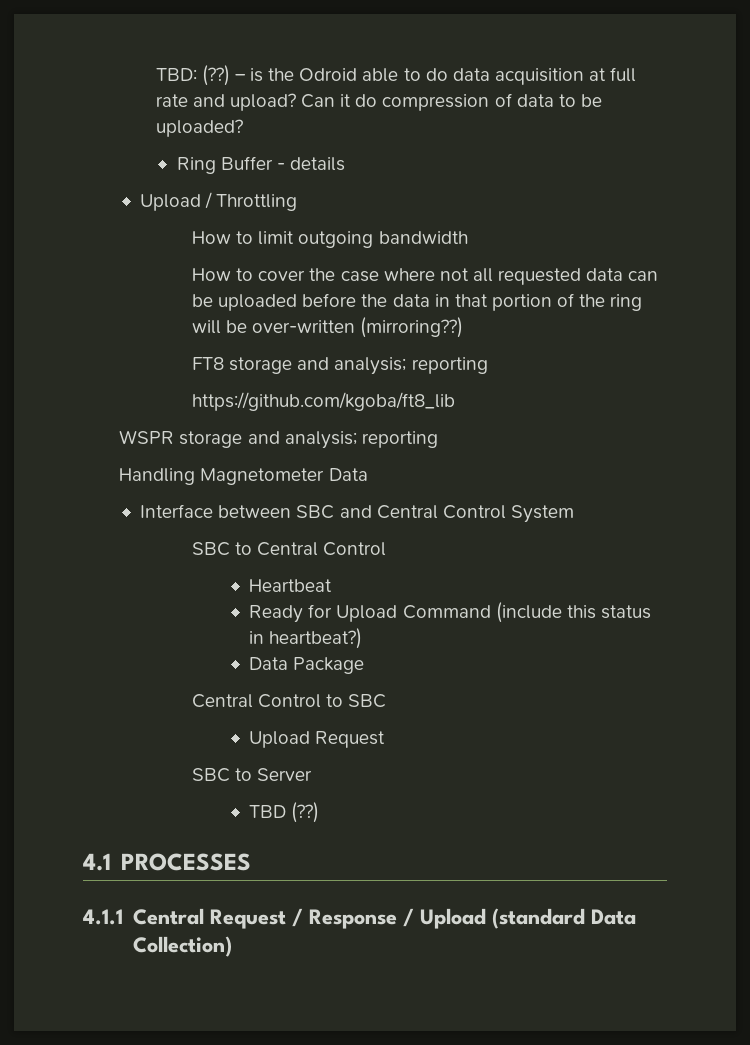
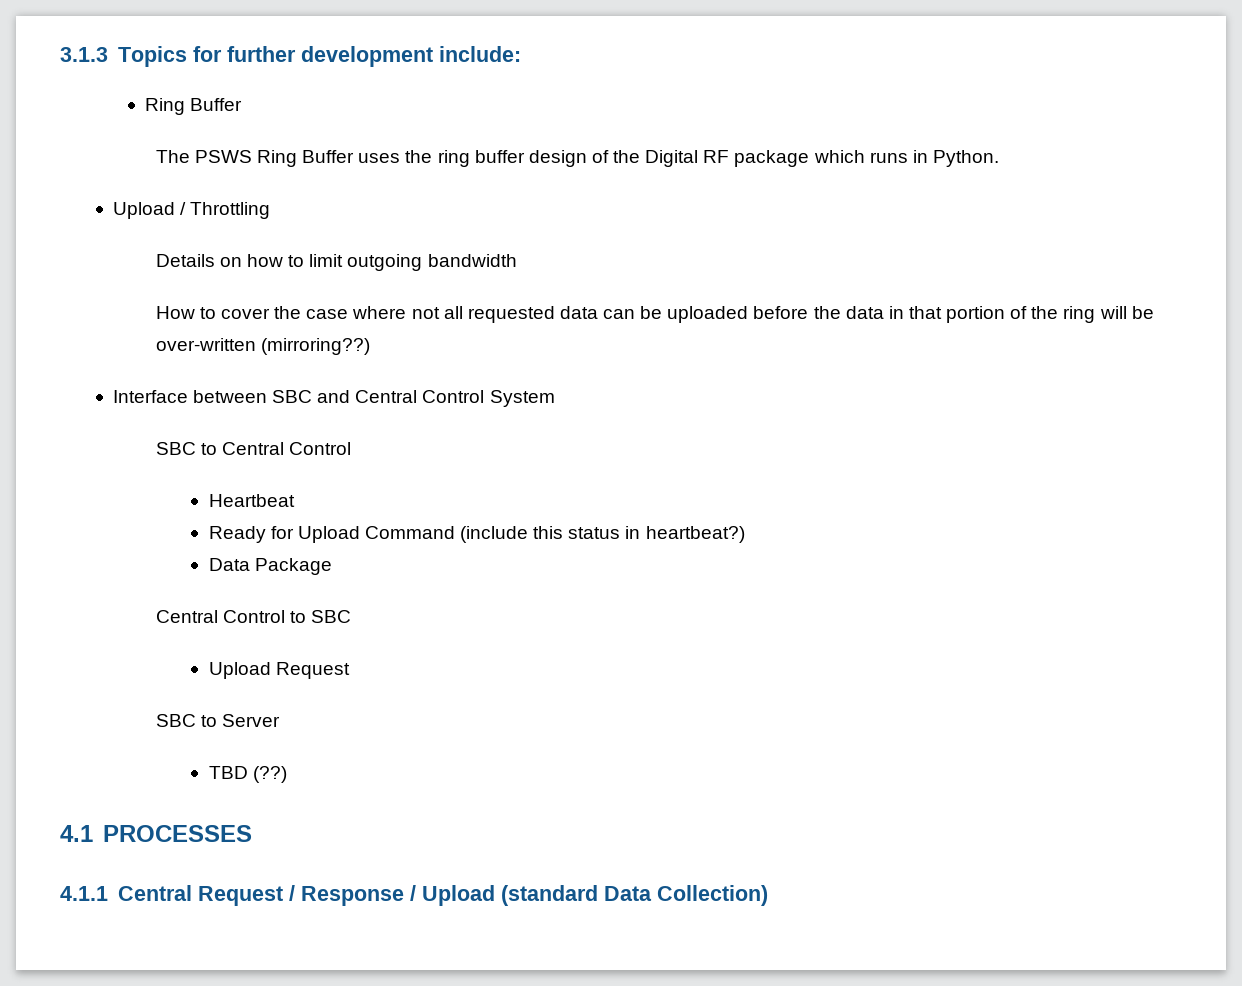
[155,65,637,86] [155,93,602,111] [155,119,243,137] [176,156,345,174] TBD: (??) – is the Odroid able to do data acquisition at full rate and upload? Can it do compression of data to be uploaded? // Ring Buffer - details -> [60,46,521,67] [144,98,242,115] [155,150,999,167] 3.1.3 Topics for further development include: // Ring Buffer // The PSWS Ring Buffer uses the ring buffer design of the Digital RF package which runs in Python.
[191,231,231,244] How -> [155,254,284,267] Details on how
[191,357,488,375] [191,392,455,411] [119,430,438,449] [119,468,368,485] // FT8 storage and analysis; reporting // https://github.com/kgoba/ft8_lib // WSPR storage and analysis; reporting // Handling Magnetometer Data -> (370, 346) none

